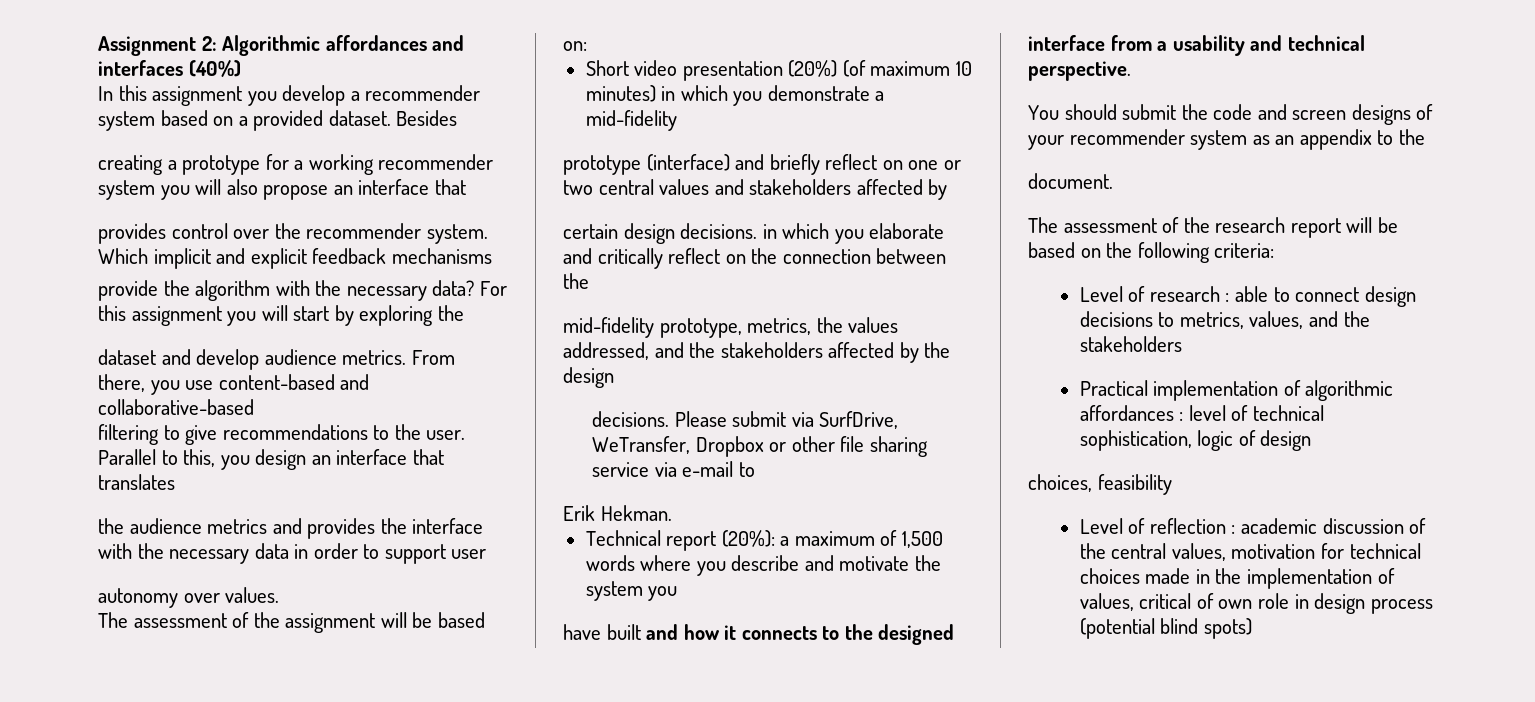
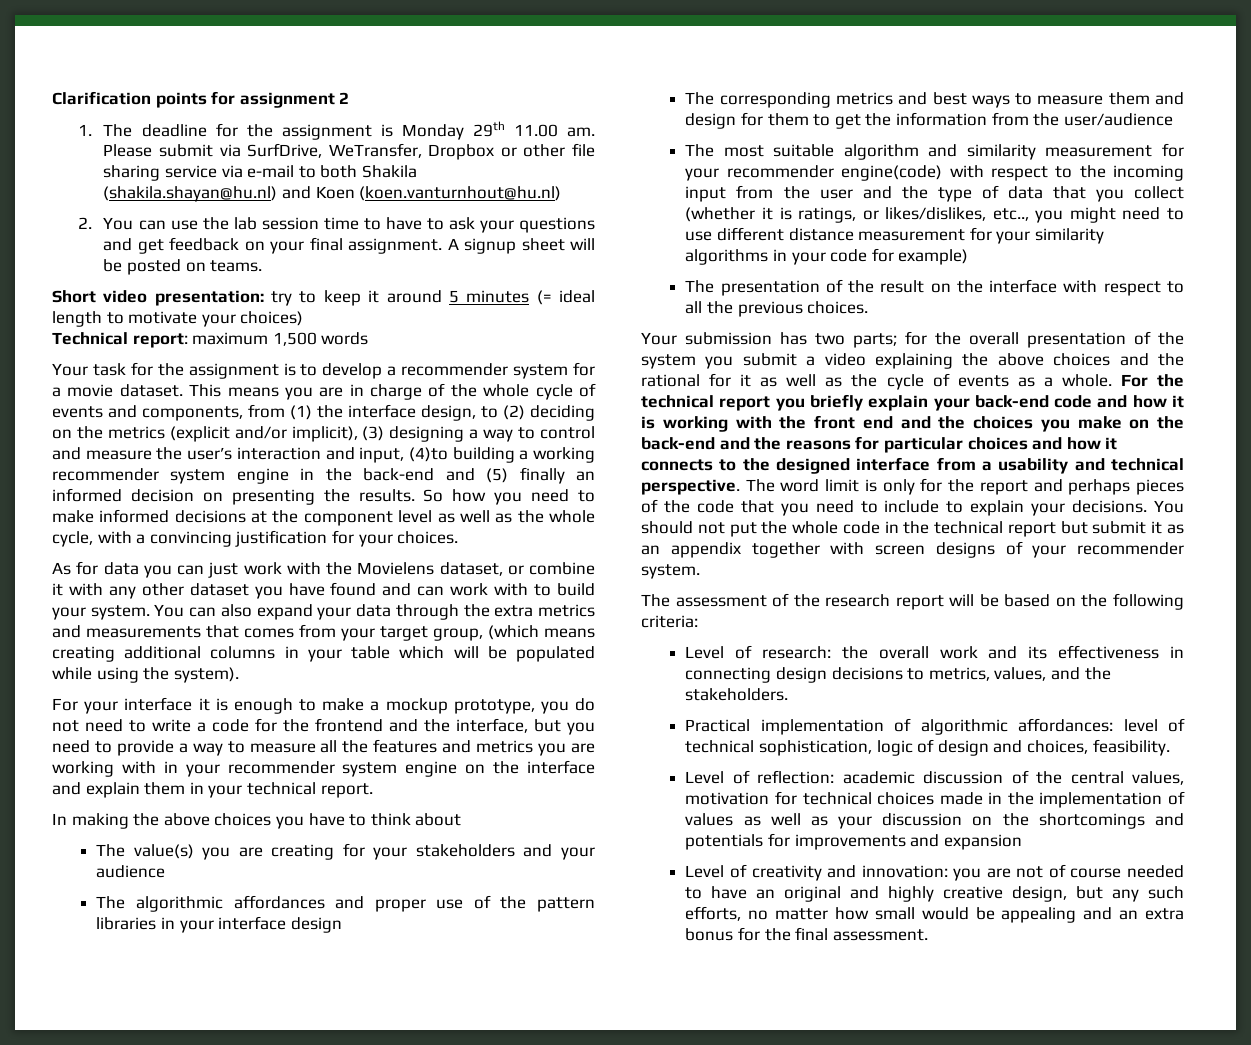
[98,35,465,56] [98,60,241,77] [98,85,481,106] [98,110,458,131] [98,154,494,175] [98,179,466,200] [98,223,488,244] [98,248,492,269] [98,280,507,301] [98,305,464,326] [98,349,455,370] [98,374,370,395] [98,399,254,415] [98,424,466,445] [98,449,444,470] [98,474,175,490] [98,518,484,539] [98,543,487,564] [98,587,280,608] [98,612,485,633] [563,41,587,51] [585,60,972,81] [585,85,885,106] [585,110,677,131] [563,154,961,175] [563,179,948,200] [563,223,945,244] [563,248,947,269] [563,273,589,289] [563,317,899,338] [563,342,951,363] [563,367,614,388] [592,411,670,427] Assignment 2: Algorithmic affordances and interfaces (40%) // In this assignment you develop a recommender system based on a provided dataset. Besides // creating a prototype for a working recommender system you will also propose an interface that // provides control over the recommender system. Which implicit and explicit feedback mechanisms // provide the algorithm with the necessary data? For this assignment you will start by exploring the // dataset and develop audience metrics. From there, you use content-based and collaborative-based // filtering to give recommendations to the user. Parallel to this, you design an interface that translates // the audience metrics and provides the interface with the necessary data in order to support user // autonomy over values. // The assessment of the assignment will be based on: // Short video presentation (20%) (of maximum 10 minutes) in which you demonstrate a mid-fidelity // prototype (interface) and briefly reflect on one or two central values and stakeholders affected by // certain design decisions. in which you elaborate and critically reflect on the connection between the // mid-fidelity prototype, metrics, the values addressed, and the stakeholders affected by the design // decisions. -> [52,91,350,108] [77,121,595,140] Clarification points for assignment 2 // 1. The deadline for the assignment is Monday 29th 11.00 am.
[563,505,672,521] [585,530,943,551] [585,555,941,576] [585,581,678,601] [563,624,641,640] // Erik Hekman. // Technical report (20%): a maximum of 1,500 words where you describe and motivate the system you // have built -> [320,165,417,178] [103,186,562,202] [77,217,596,233] [103,237,595,254] [103,259,263,275] [52,290,596,306] [52,311,304,327] [52,332,369,348] [52,362,596,379] [52,383,596,400] [52,404,595,421] [52,426,596,442] [52,447,595,463] [52,467,596,484] [52,488,595,505] [52,509,596,526] [52,530,459,547] [52,561,595,578] [52,582,595,599] [52,604,596,620] [52,624,595,641] [52,646,595,662] [52,667,239,683] [52,697,595,714] [52,718,595,735] [52,739,595,756] [52,760,595,777] [52,782,373,798] [52,813,462,829] [96,843,595,860] [96,865,166,878] [96,895,595,912] [96,916,342,933] [685,92,1184,108] [685,112,1173,129] [685,143,1184,160] [685,165,1184,181] [685,185,1184,202] [685,207,1184,223] [685,227,1104,244] [685,248,969,265] [685,279,1184,296] [685,301,869,317] [641,331,1184,348] [641,353,1184,369] [641,373,1184,390] [641,394,1184,411] [641,415,1184,432] [641,436,1028,453] both Shakila (shakila.shayan@hu.nl) and Koen (koen.vanturnhout@hu.nl) // 2. You can use the lab session time to have to ask your questions and get feedback on your final assignment. A signup sheet will be posted on teams. // Short video presentation: try to keep it around 5 minutes (= ideal length to motivate your choices) // Technical report: maximum 1,500 words // Your task for the assignment is to develop a recommender system for a movie dataset. This means you are in charge of the whole cycle of events and components, from (1) the interface design, to (2) deciding on the metrics (explicit and/or implicit), (3) designing a way to control and measure the user’s interaction and input, (4)to building a working recommender system engine in the back-end and (5) finally an informed decision on presenting the results. So how you need to make informed decisions at the component level as well as the whole cycle, with a convincing justification for your choices. // As for data you can just work with the Movielens dataset, or combine it with any other dataset you have found and can work with to build your system. You can also expand your data through the extra metrics and measurements that comes from your target group, (which means creating additional columns in your table which will be populated while using the system). // For your interface it is enough to make a mockup prototype, you do not need to write a code for the frontend and the interface, but you need to provide a way to measure all the features and metrics you are working with in your recommender system engine on the interface and explain them in your technical report. // In making the above choices you have to think about // The value(s) you are creating for your stakeholders and your audience // The algorithmic affordances and proper use of the pattern libraries in your interface design // The corresponding metrics and best ways to measure them and design for them to get the information from the user/audience // The most suitable algorithm and similarity measurement for your recommender engine(code) with respect to the incoming input from the user and the type of data that you collect (whether it is ratings, or likes/dislikes, etc.., you might need to use different distance measurement for your similarity algorithms in your code for example) // The presentation of the result on the interface with respect to all the previous choices. // Your submission has two parts; for the overall presentation of the system you submit a video explaining the above choices and the rational for it as well as the cycle of events as a whole. For the technical report you briefly explain your back-end code and how it is working with the front end and the choices you make on the back-end and the reasons for particular choices
[1028,104,1287,120] // You should submit the code and -> [745,478,1184,495] [641,499,1184,516] [641,521,1184,537] [641,542,865,558] The word limit is only for the report and perhaps pieces of the code that you need to include to explain your decisions. You should not put the whole code in the technical report but submit it as an appendix together with
[1190,129,1425,150] [1028,173,1113,189] system as an appendix to the // document. -> [641,564,700,579] system.
[1149,286,1360,302] research : able to connect -> [762,645,1184,659] [685,667,772,683] research: the overall work and its effectiveness in connecting
[1079,336,1182,352] stakeholders -> [685,688,789,701] stakeholders.
[1079,405,1184,421] affordances : -> [1018,718,1114,732] affordances:
[1028,474,1172,495] [1079,518,1236,534] // choices, feasibility // Level of reflection : -> [993,739,1170,756] [685,770,835,784] and choices, feasibility. // Level of reflection:
[1079,593,1433,614] [1079,618,1252,639] values, critical of own role in design process (potential blind spots) -> [685,813,1184,829] [685,833,1022,850] [685,864,1184,881] [685,886,1184,902] [685,906,1184,923] [685,927,928,941] values as well as your discussion on the shortcomings and potentials for improvements and expansion // Level of creativity and innovation: you are not of course needed to have an original and highly creative design, but any such efforts, no matter how small would be appealing and an extra bonus for the final assessment.

